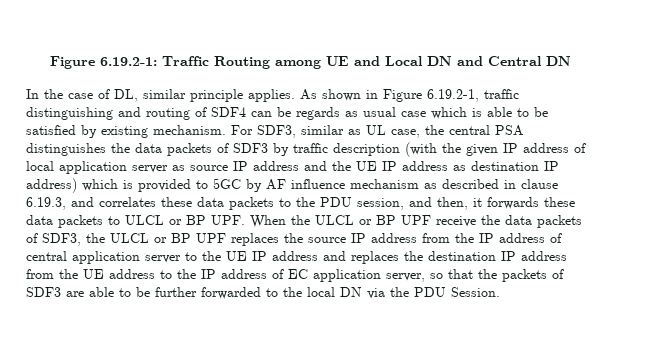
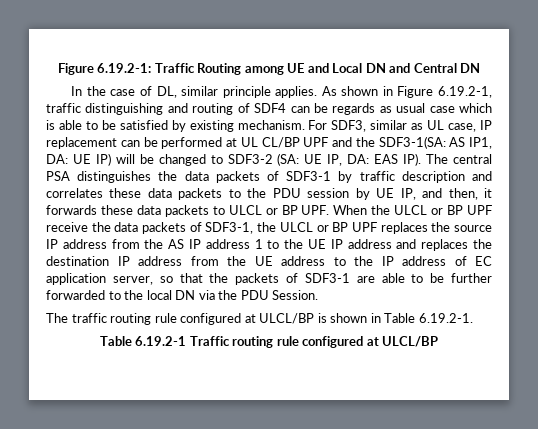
[425,125,444,135] the -> [480,120,493,130] [46,136,492,149] [46,153,449,166] IP replacement can be performed at UL CL/BP UPF and the SDF3-1(SA: AS IP1, DA: UE IP) will be changed to SDF3-2 (SA: UE IP, DA: EAS IP). The
[233,143,268,153] SDF3 -> [286,171,332,181] SDF3-1
[405,142,586,157] [26,161,559,174] [26,178,558,193] [26,197,66,210] (with the given IP address of local application server as source IP address and the UE IP address as destination IP address) which is provided to 5GC by AF influence mechanism as described in clause 6.19.3, -> (465, 177) none
[357,198,404,210] session, -> [307,188,416,200] session by UE IP,
[42,233,81,246] SDF3, -> [205,222,254,234] SDF3-1,
[479,233,562,243] [26,251,181,264] IP address of central application server -> [168,239,263,249] AS IP address 1
[26,287,61,297] SDF3 -> [304,273,350,283] SDF3-1
(500, 292) none -> [46,313,473,325] [99,336,439,348] // The traffic routing rule configured at ULCL/BP is shown in Table 6.19.2-1. // Table 6.19.2-1 Traffic routing rule configured at ULCL/BP

